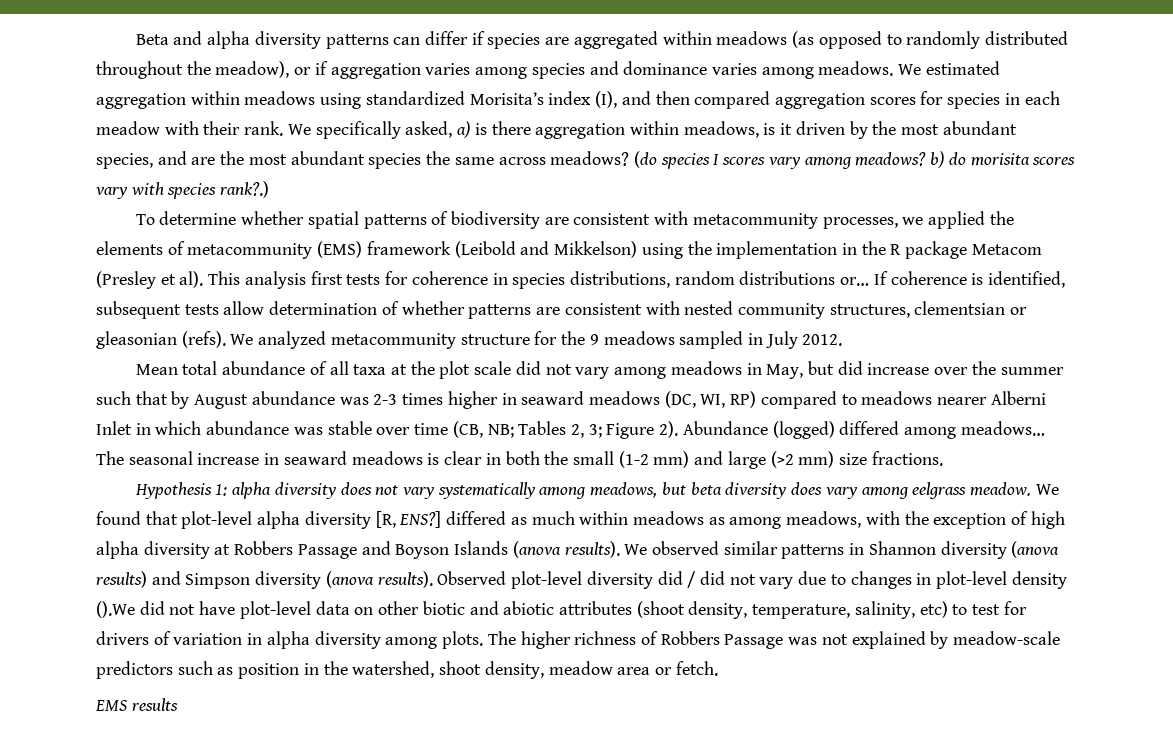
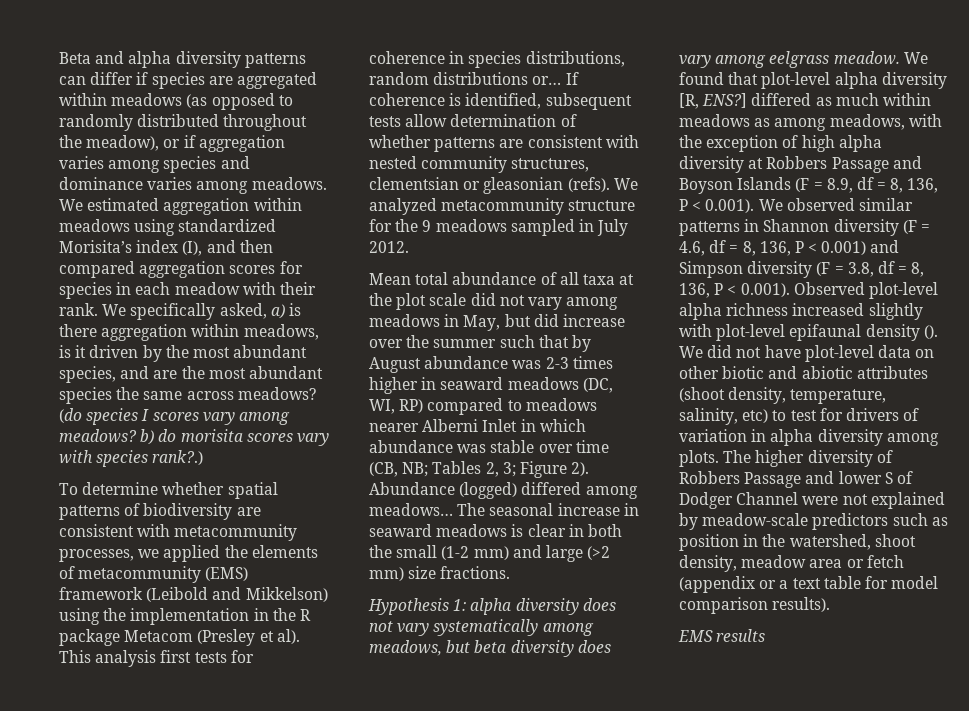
[512,541,620,558] (anova results). -> [795,177,939,193] [679,199,755,213] (F = 8.9, df = 8, 136, P < 0.001).
[1011,541,1060,558] [96,571,1067,589] [96,601,135,618] (anova results) and Simpson diversity (anova results). Observed plot-level diversity did / did not vary due to changes in plot-level density ().We -> [902,220,930,234] [679,240,900,256] [679,261,925,278] [679,282,938,299] [679,303,923,320] [679,324,938,341] [679,346,703,358] (F = 4.6, df = 8, 136, P < 0.001) and Simpson diversity (F = 3.8, df = 8, 136, P < 0.001). Observed plot-level alpha richness increased slightly with plot-level epifaunal density (). We
[574,631,637,645] richness -> [807,450,873,467] diversity
[788,637,818,645] was -> [805,471,913,484] [679,492,839,509] and lower S of Dodger Channel were
[675,661,718,676] fetch. -> [866,555,904,568] [679,576,939,593] [679,597,831,614] fetch (appendix or a text table for model comparison results).

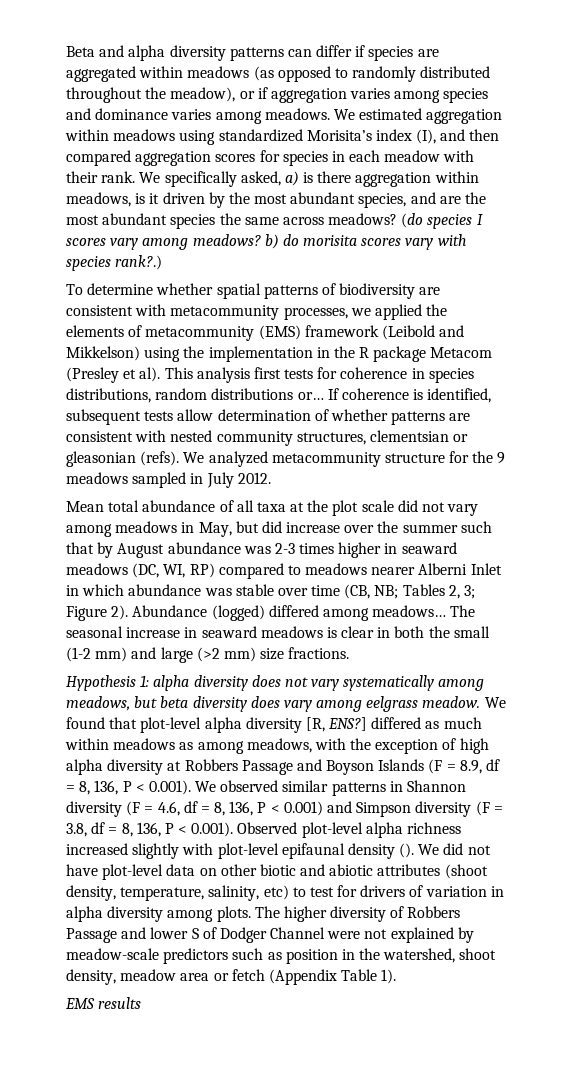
[679,576,939,593] [679,597,831,614] (appendix or a text table for model comparison results). -> [268,969,397,985] (Appendix Table 1).

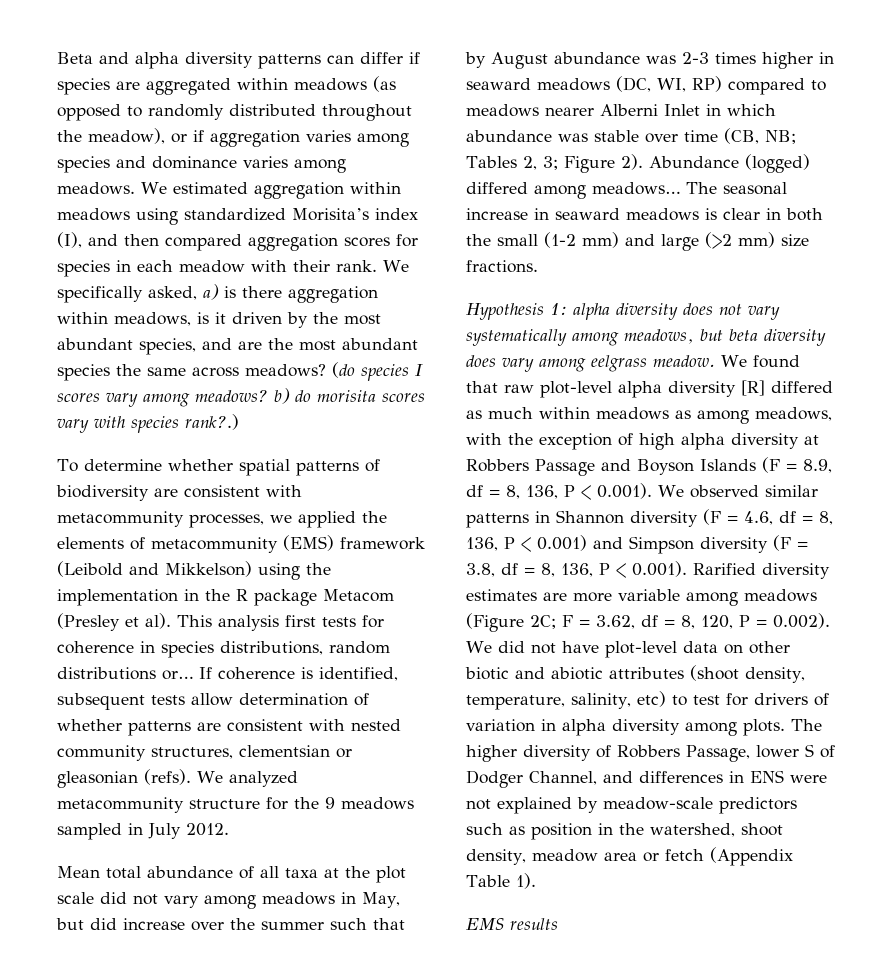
(138, 723) none -> [504,384,534,393] raw
[305,717,368,732] [R, ENS?] -> [741,380,765,396] [R]
[237,822,462,838] [66,843,415,859] Observed plot-level alpha richness increased slightly with plot-level epifaunal density (). -> [693,563,830,579] [466,589,817,606] [466,613,830,632] Rarified diversity estimates are more variable among meadows (Figure 2C; F = 3.62, df = 8, 120, P = 0.002).
[66,927,147,943] Passage and -> [686,745,750,762] Passage,
[270,927,326,939] Channel -> [529,770,784,785] Channel, and differences in ENS

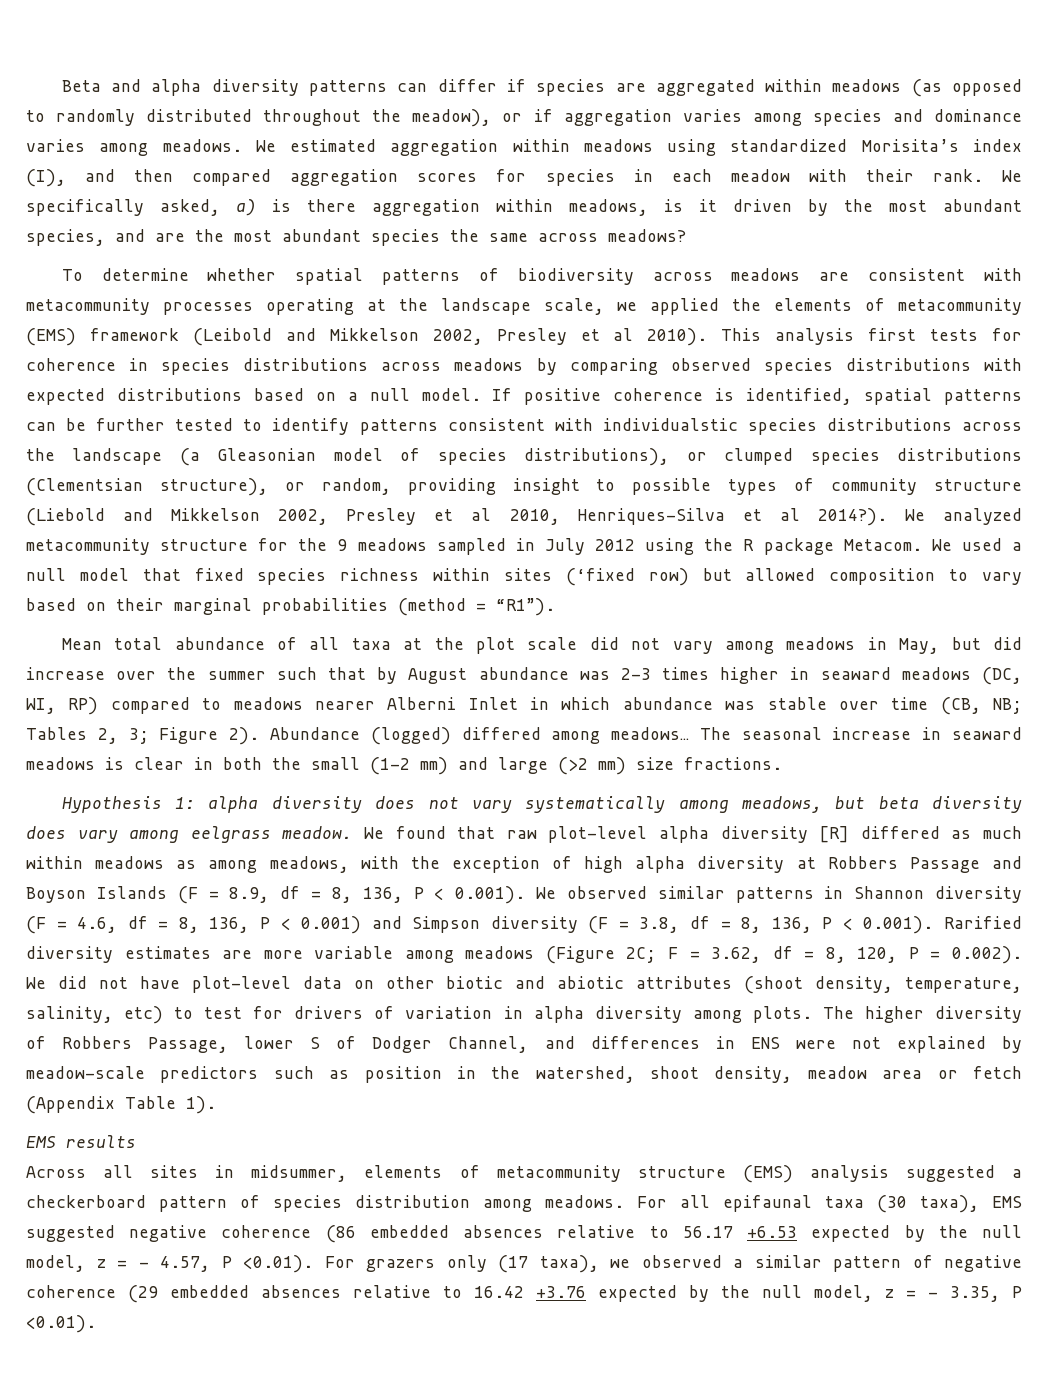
[332,362,423,381] [57,388,425,407] [57,414,239,433] (do species I scores vary among meadows? b) do morisita scores vary with species rank?.) -> (686, 235) none
(149, 493) none -> [652,268,801,281] across meadows
[189,514,264,528] processes, -> [163,298,604,315] processes operating at the landscape scale,
[165,561,331,580] [57,589,394,606] [57,613,171,631] Mikkelson) using the implementation in the R package Metacom (Presley et al). -> [329,328,708,346] Mikkelson 2002, Presley et al 2010).
[220,641,390,655] [57,667,398,681] [57,693,369,710] [57,719,401,736] [57,745,352,761] [57,769,191,788] distributions, random distributions or… If coherence is identified, subsequent tests allow determination of whether patterns are consistent with nested community structures, clementsian or gleasonian (refs). -> [243,358,1023,375] [26,388,1022,405] [26,418,1023,435] [26,448,1022,466] [26,478,1022,496] [26,508,887,526] distributions across meadows by comparing observed species distributions with expected distributions based on a null model. If positive coherence is identified, spatial patterns can be further tested to identify patterns consistent with individualstic species distributions across the landscape (a Gleasonian model of species distributions), or clumped species distributions (Clementsian structure), or random, providing insight to possible types of community structure (Liebold and Mikkelson 2002, Presley et al 2010, Henriques-Silva et al 2014?).
[186,823,229,836] 2012. -> [595,538,1023,555] [26,568,1023,586] [26,598,555,616] 2012 using the R package Metacom. We used a null model that fixed species richness within sites (‘fixed row) but allowed composition to vary based on their marginal probabilities (method = “R1”).
(558, 924) none -> [26,1165,1023,1183] [26,1195,1022,1213] [26,1225,1023,1243] [26,1255,1022,1273] [26,1285,1022,1303] [26,1315,96,1333] // Across all sites in midsummer, elements of metacommunity structure (EMS) analysis suggested a checkerboard pattern of species distribution among meadows. For all epifaunal taxa (30 taxa), EMS suggested negative coherence (86 embedded absences relative to 56.17 +6.53 expected by the null model, z = - 4.57, P <0.01). For grazers only (17 taxa), we observed a similar pattern of negative coherence (29 embedded absences relative to 16.42 +3.76 expected by the null model, z = - 3.35, P <0.01).

